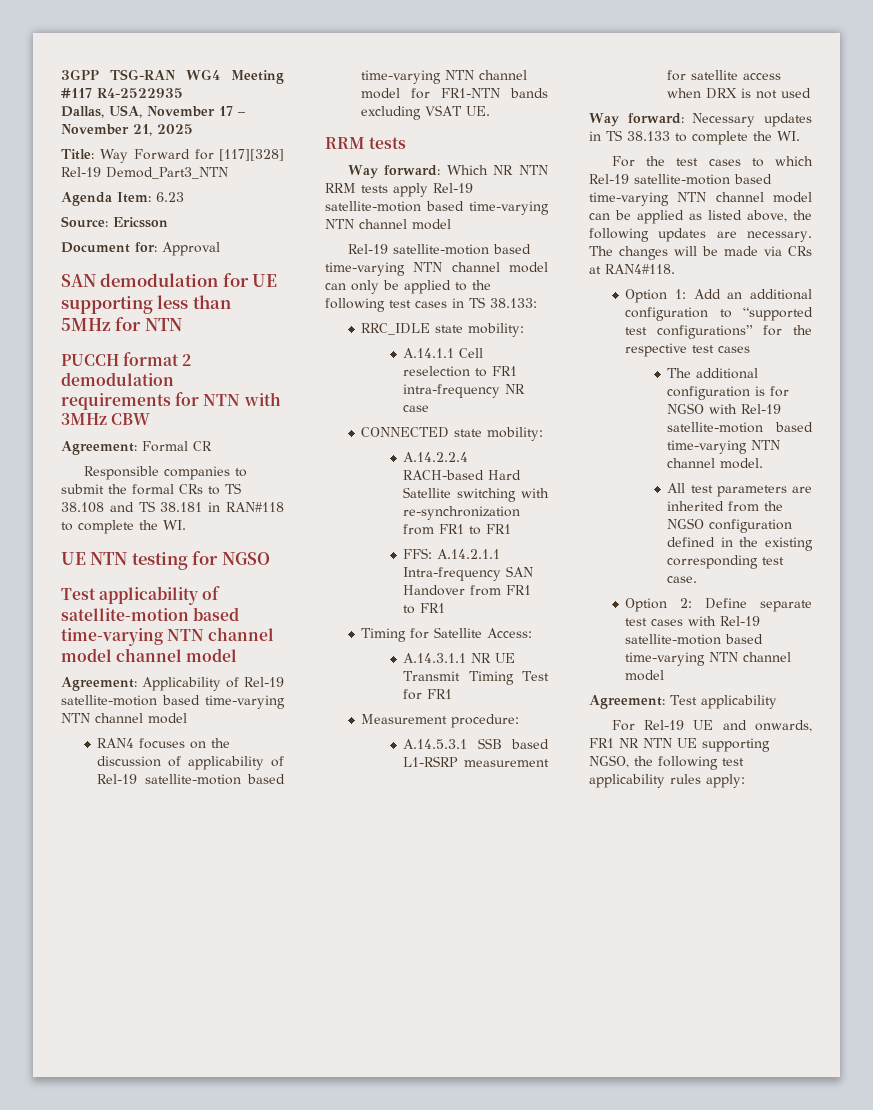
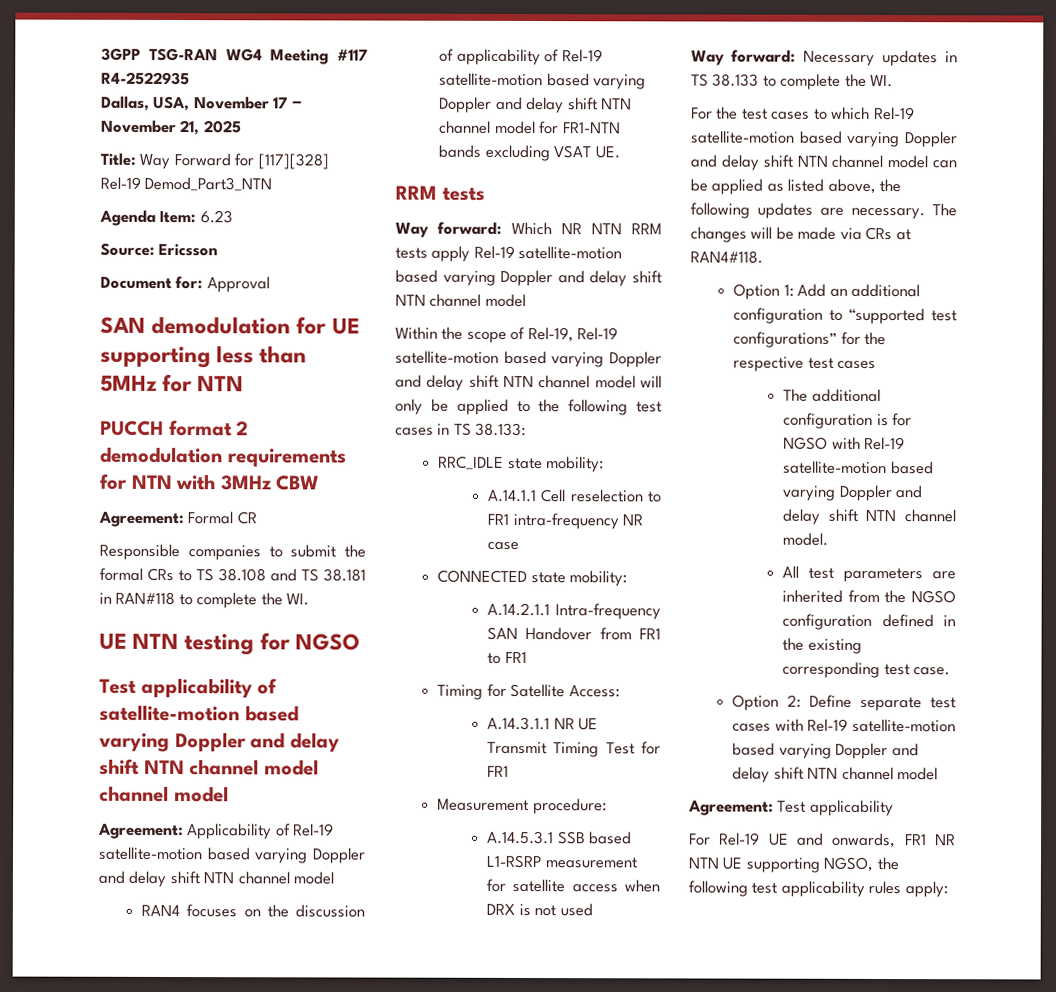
[61,628,163,646] time-varying -> [99,732,340,753] [99,758,140,775] varying Doppler and delay shift
[205,695,285,709] time-varying -> [254,847,366,864] [98,870,200,887] varying Doppler and delay shift
[361,70,442,84] time-varying -> [593,74,647,90] [439,96,598,114] varying Doppler and delay shift
[469,201,549,215] [325,219,451,230] [347,244,531,255] [325,262,548,276] [325,283,346,290] time-varying NTN channel model // Rel-19 satellite-motion based time-varying NTN channel model can -> [442,269,662,287] [395,293,526,307] [395,326,619,343] [395,350,662,368] [395,374,662,391] varying Doppler and delay shift NTN channel model // Within the scope of Rel-19, Rel-19 satellite-motion based varying Doppler and delay shift NTN channel model will
[403,452,469,462] [403,470,522,480] [403,487,549,502] [403,506,521,520] [403,524,512,535] [403,548,433,559] A.14.2.2.4 RACH-based Hard Satellite switching with re-synchronization from FR1 to FR1 // FFS: -> (628, 578) none
[589,192,669,206] time-varying -> [846,131,958,148] [690,154,793,171] varying Doppler and delay shift
[667,440,748,454] time-varying -> [782,484,924,502] [782,508,858,525] varying Doppler and delay shift
[625,652,706,666] time-varying -> [778,742,919,760] [732,766,804,783] varying Doppler and delay shift

